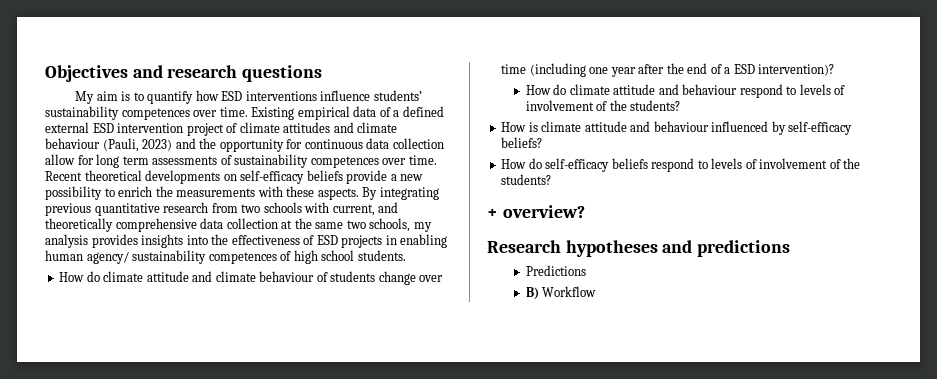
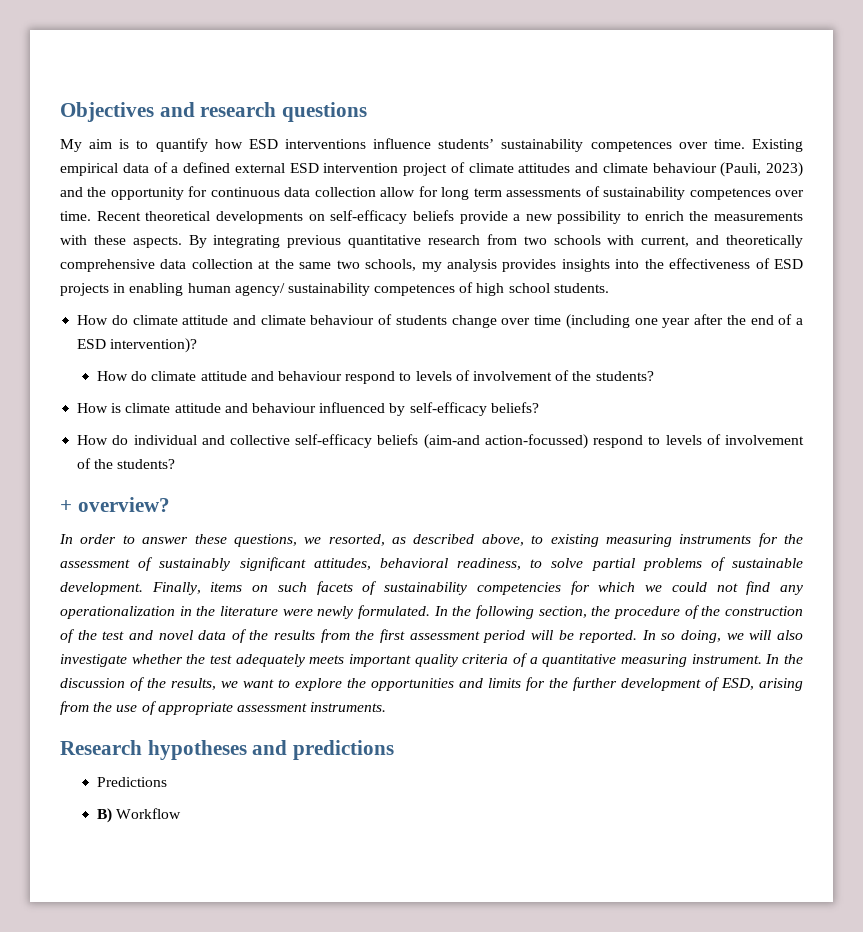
[545,158,648,172] self-efficacy beliefs -> [133,434,588,449] individual and collective self-efficacy beliefs (aim-and action-focussed)
(585, 211) none -> [59,533,803,547] [60,557,803,571] [60,581,804,595] [60,605,803,619] [60,629,803,643] [60,653,803,667] [60,677,803,691] [60,701,387,715] // In order to answer these questions, we resorted, as described above, to existing measuring instruments for the assessment of sustainably significant attitudes, behavioral readiness, to solve partial problems of sustainable development. Finally, items on such facets of sustainability competencies for which we could not find any operationalization in the literature were newly formulated. In the following section, the procedure of the construction of the test and novel data of the results from the first assessment period will be reported. In so doing, we will also investigate whether the test adequately meets important quality criteria of a quantitative measuring instrument. In the discussion of the results, we want to explore the opportunities and limits for the further development of ESD, arising from the use of appropriate assessment instruments.

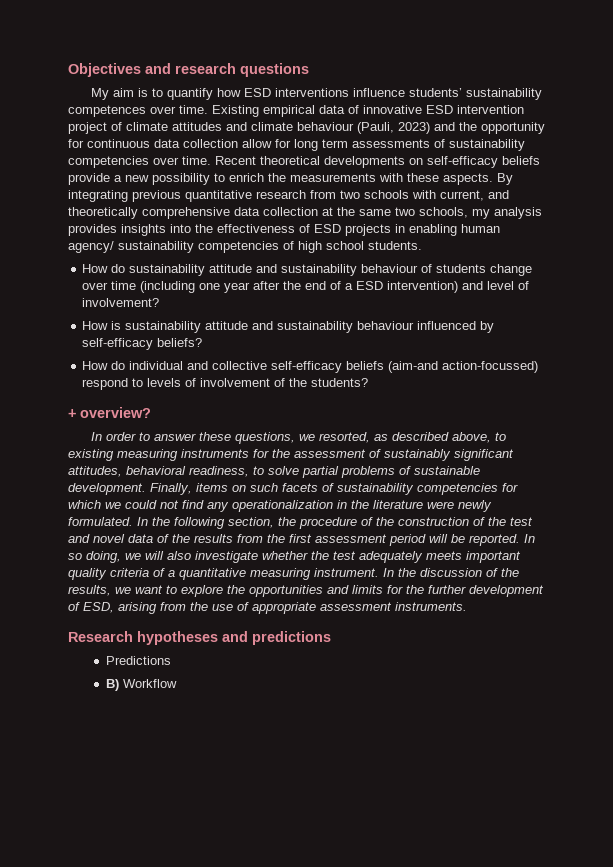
[171,162,285,173] a defined external -> [363,105,422,114] innovative
[689,188,771,200] competences -> [68,156,149,168] competencies
[374,284,456,296] competences -> [198,241,279,253] competencies
[132,315,306,325] climate attitude and climate -> [129,264,358,276] sustainability attitude and sustainability
[110,338,198,353] [97,370,654,384] intervention)? // How do climate attitude and behaviour respond to levels of involvement of the students? -> [387,281,530,293] [82,298,160,307] intervention) and level of involvement?
[125,403,248,413] climate attitude and -> [125,321,354,333] sustainability attitude and sustainability

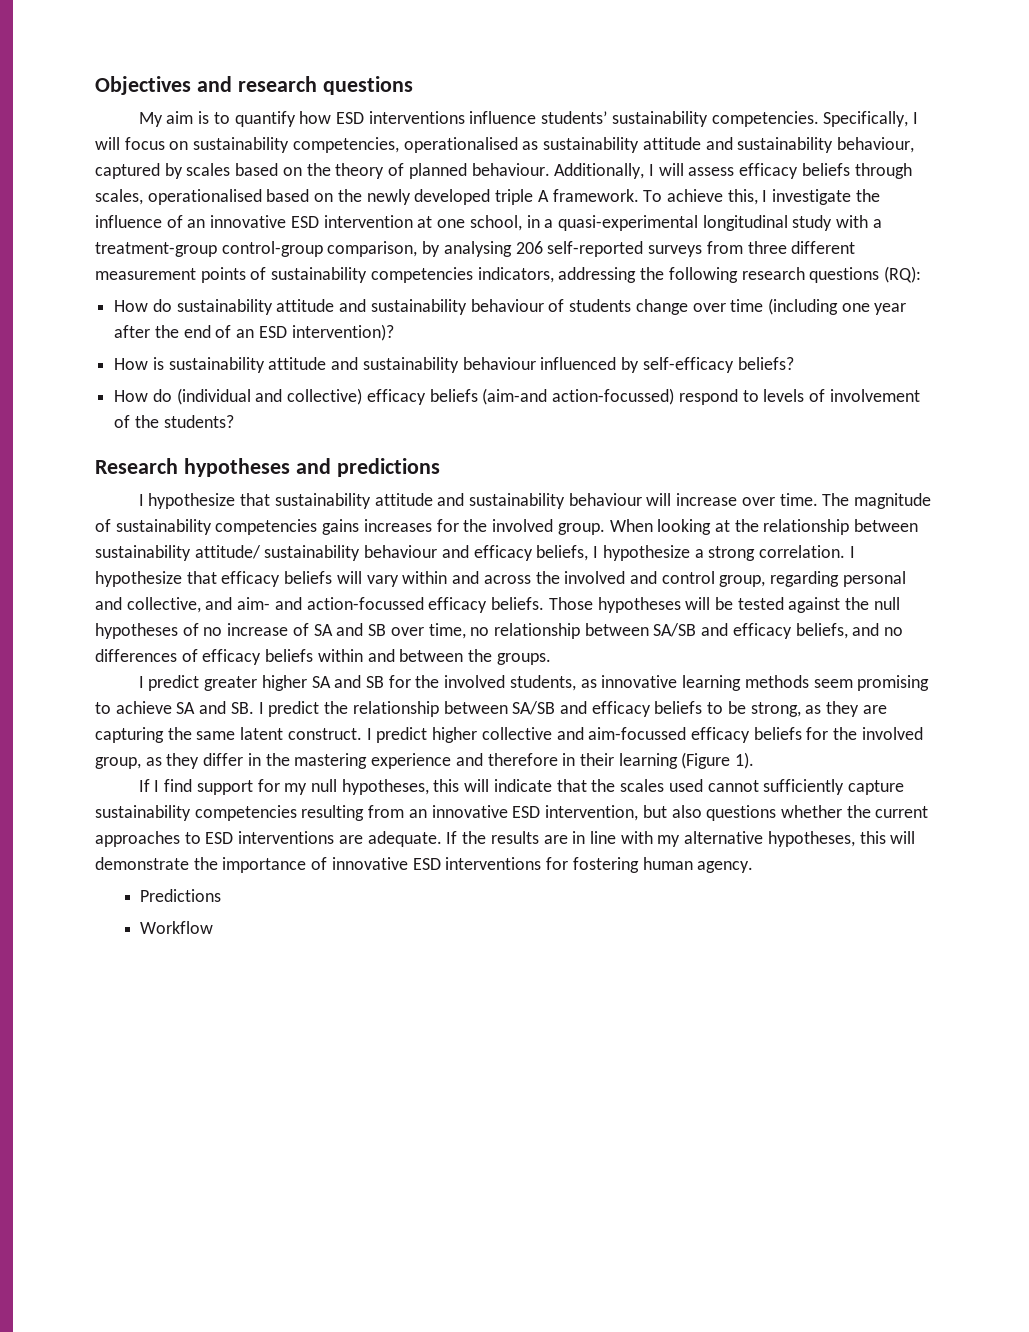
[68,105,524,117] [68,122,545,134] [68,139,525,151] [68,156,540,168] [68,173,513,185] [68,190,509,202] [68,207,542,219] [68,224,500,236] [68,241,422,253] competences over time. Existing empirical data of innovative ESD intervention project of climate attitudes and climate behaviour (Pauli, 2023) and the opportunity for continuous data collection allow for long term assessments of sustainability competencies over time. Recent theoretical developments on self-efficacy beliefs provide a new possibility to enrich the measurements with these aspects. By integrating previous quantitative research from two schools with current, and theoretically comprehensive data collection at the same two schools, my analysis provides insights into the effectiveness of ESD projects in enabling human agency/ sustainability competencies of high school students. -> [711,111,919,127] [95,137,914,153] [95,163,912,179] [95,189,880,205] [95,215,882,231] [95,241,856,257] [95,266,921,283] competencies. Specifically, I will focus on sustainability competencies, operationalised as sustainability attitude and sustainability behaviour, captured by scales based on the theory of planned behaviour. Additionally, I will assess efficacy beliefs through scales, operationalised based on the newly developed triple A framework. To achieve this, I investigate the influence of an innovative ESD intervention at one school, in a quasi-experimental longitudinal study with a treatment-group control-group comparison, by analysing 206 self-reported surveys from three different measurement points of sustainability competencies indicators, addressing the following research questions (RQ):
[345,281,530,293] [82,298,160,307] a ESD intervention) and level of involvement? -> [236,324,394,341] an ESD intervention)?
[129,361,343,373] individual and collective self-efficacy -> [176,388,426,405] (individual and collective) efficacy
[68,407,151,418] [91,432,507,444] [68,449,514,461] [68,466,480,478] [68,483,518,495] [68,500,492,512] [68,517,533,529] [68,534,535,546] [68,551,521,563] [68,568,519,580] [68,585,544,597] [68,602,467,614] [68,631,331,645] + overview? // In order to answer these questions, we resorted, as described above, to existing measuring instruments for the assessment of sustainably significant attitudes, behavioral readiness, to solve partial problems of sustainable development. Finally, items on such facets of sustainability competencies for which we could not find any operationalization in the literature were newly formulated. In the following section, the procedure of the construction of the test and novel data of the results from the first assessment period will be reported. In so doing, we will also investigate whether the test adequately meets important quality criteria of a quantitative measuring instrument. In the discussion of the results, we want to explore the opportunities and limits for the further development of ESD, arising from the use of appropriate assessment instruments. // Research hypotheses and predictions -> [95,458,440,477] [138,493,932,509] [95,519,919,535] [95,545,855,561] [95,571,906,587] [95,597,900,613] [95,623,904,639] [95,649,551,665] [138,675,930,691] [95,701,887,717] [95,727,923,743] [95,752,755,769] [138,779,904,795] [95,805,929,821] [95,831,916,847] [95,857,754,873] Research hypotheses and predictions // I hypothesize that sustainability attitude and sustainability behaviour will increase over time. The magnitude of sustainability competencies gains increases for the involved group. When looking at the relationship between sustainability attitude/ sustainability behaviour and efficacy beliefs, I hypothesize a strong correlation. I hypothesize that efficacy beliefs will vary within and across the involved and control group, regarding personal and collective, and aim- and action-focussed efficacy beliefs. Those hypotheses will be tested against the null hypotheses of no increase of SA and SB over time, no relationship between SA/SB and efficacy beliefs, and no differences of efficacy beliefs within and between the groups. // I predict greater higher SA and SB for the involved students, as innovative learning methods seem promising to achieve SA and SB. I predict the relationship between SA/SB and efficacy beliefs to be strong, as they are capturing the same latent construct. I predict higher collective and aim-focussed efficacy beliefs for the involved group, as they differ in the mastering experience and therefore in their learning (Figure 1). // If I find support for my null hypotheses, this will indicate that the scales used cannot sufficiently capture sustainability competencies resulting from an innovative ESD intervention, but also questions whether the current approaches to ESD interventions are adequate. If the results are in line with my alternative hypotheses, this will demonstrate the importance of innovative ESD interventions for fostering human agency.
[105,679,119,691] B) -> (222, 895) none

